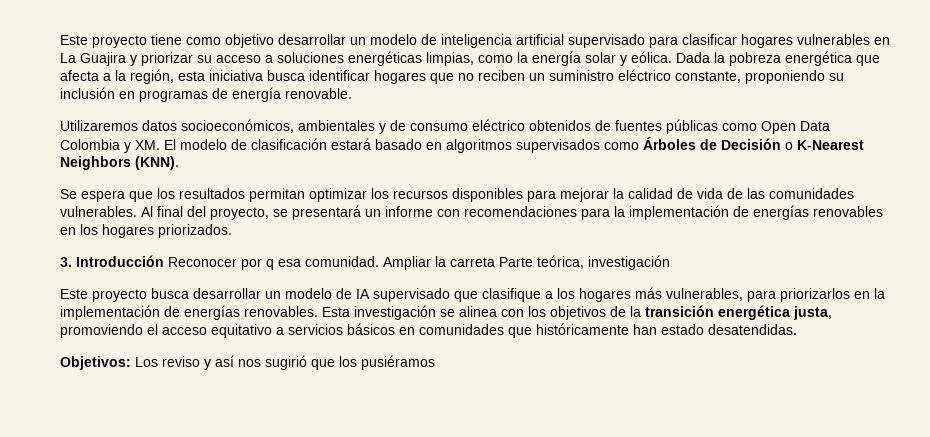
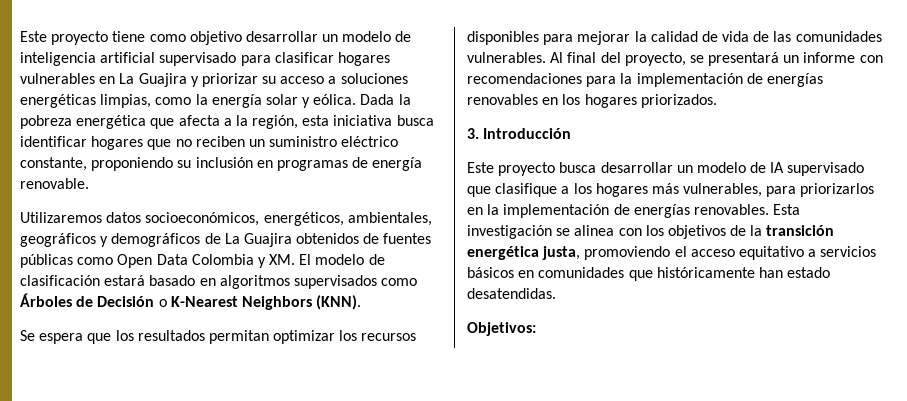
[298,119,525,134] ambientales y de consumo eléctrico -> [263,212,432,226] [20,233,292,247] energéticos, ambientales, geográficos y demográficos de La Guajira
[168,255,670,270] Reconocer por q esa comunidad. Ampliar la carreta Parte teórica, investigación -> (572, 133) none
[135,355,435,370] Los reviso y así nos sugirió que los pusiéramos -> (536, 329) none

